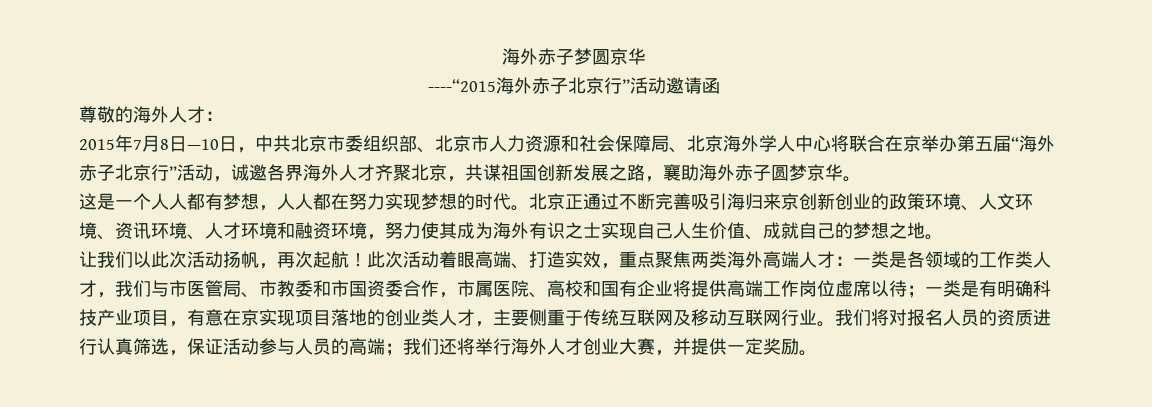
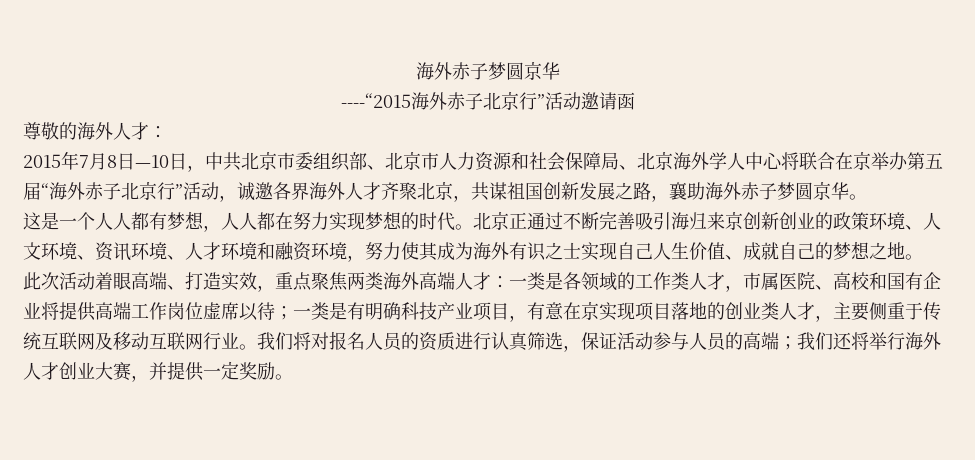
[771,164,807,181] 圆梦 -> [777,182,813,200] 梦圆
[79,251,367,269] 让我们以此次活动扬帆，再次起航！ -> (923, 257) none
[115,280,457,298] 我们与市医管局、市教委和市国资委合作， -> (743, 288) none

